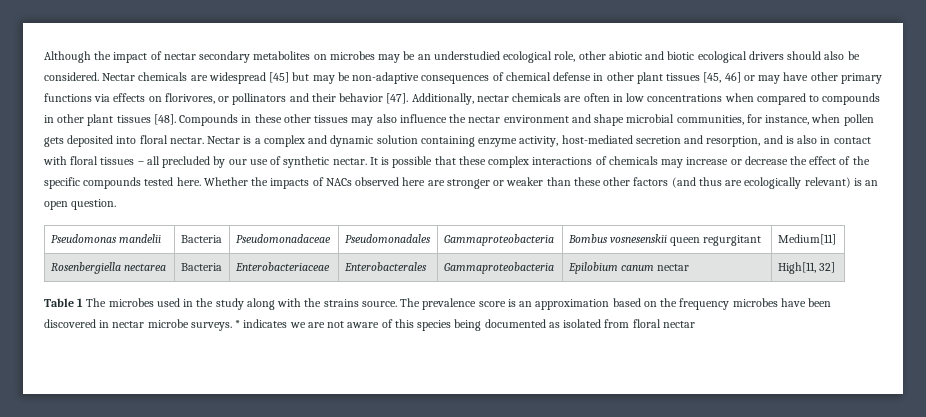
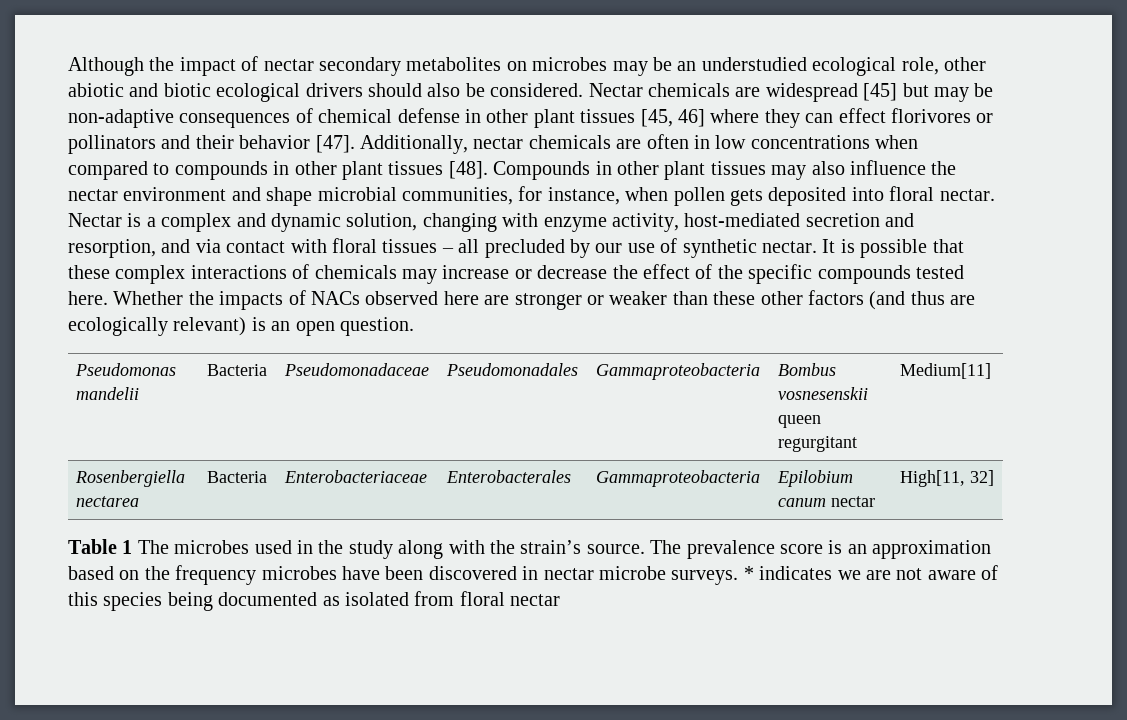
[743,72,882,84] [44,93,215,104] or may have other primary functions via effects on florivores, -> [710,108,971,128] where they can effect florivores
[254,114,311,123] these other -> [616,161,706,180] other plant
[376,135,475,147] solution containing -> [346,213,539,232] solution, changing with
[785,135,831,144] is also in -> [195,239,221,253] via
[323,299,359,307] strains -> [520,540,582,554] strain’s

